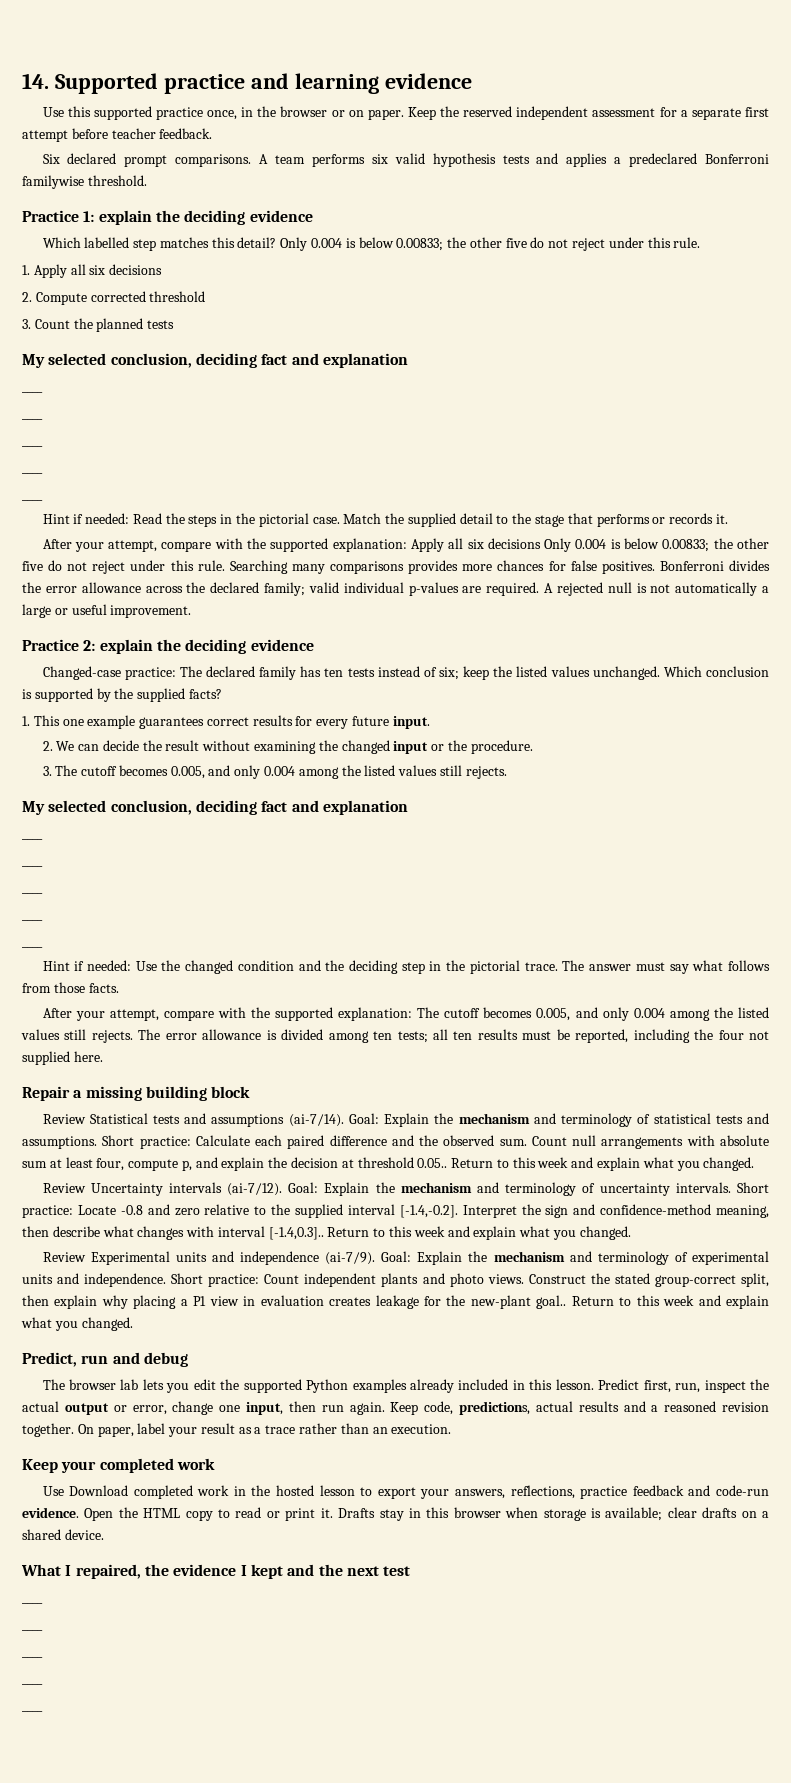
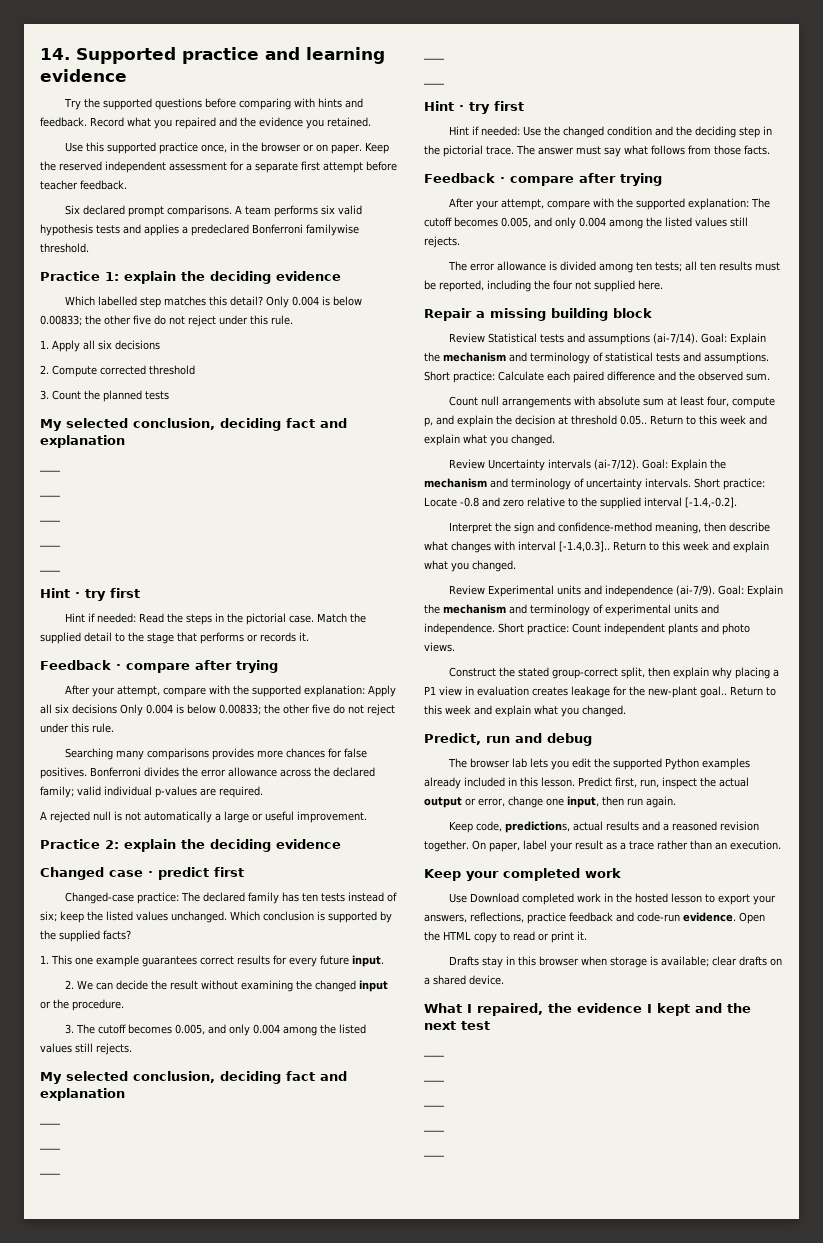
(472, 81) none -> [63,98,363,110] [40,117,371,129] // Try the supported questions before comparing with hints and feedback. Record what you repaired and the evidence you retained.
(43, 500) none -> [40,588,140,601] // Hint · try first
(728, 519) none -> [40,660,278,673] // Feedback · compare after trying
(225, 565) none -> (114, 728) //
(540, 589) none -> (263, 792) //
(314, 645) none -> [40,867,244,880] // Changed case · predict first
(43, 947) none -> [424,101,524,114] // Hint · try first
(119, 988) none -> [424,173,662,186] // Feedback · compare after trying
(133, 1036) none -> (460, 242) //
(527, 1142) none -> (770, 377) //
(458, 1211) none -> (737, 502) //
(524, 1279) none -> (455, 647) //
(385, 1408) none -> (676, 802) //
(333, 1513) none -> (587, 935) //

